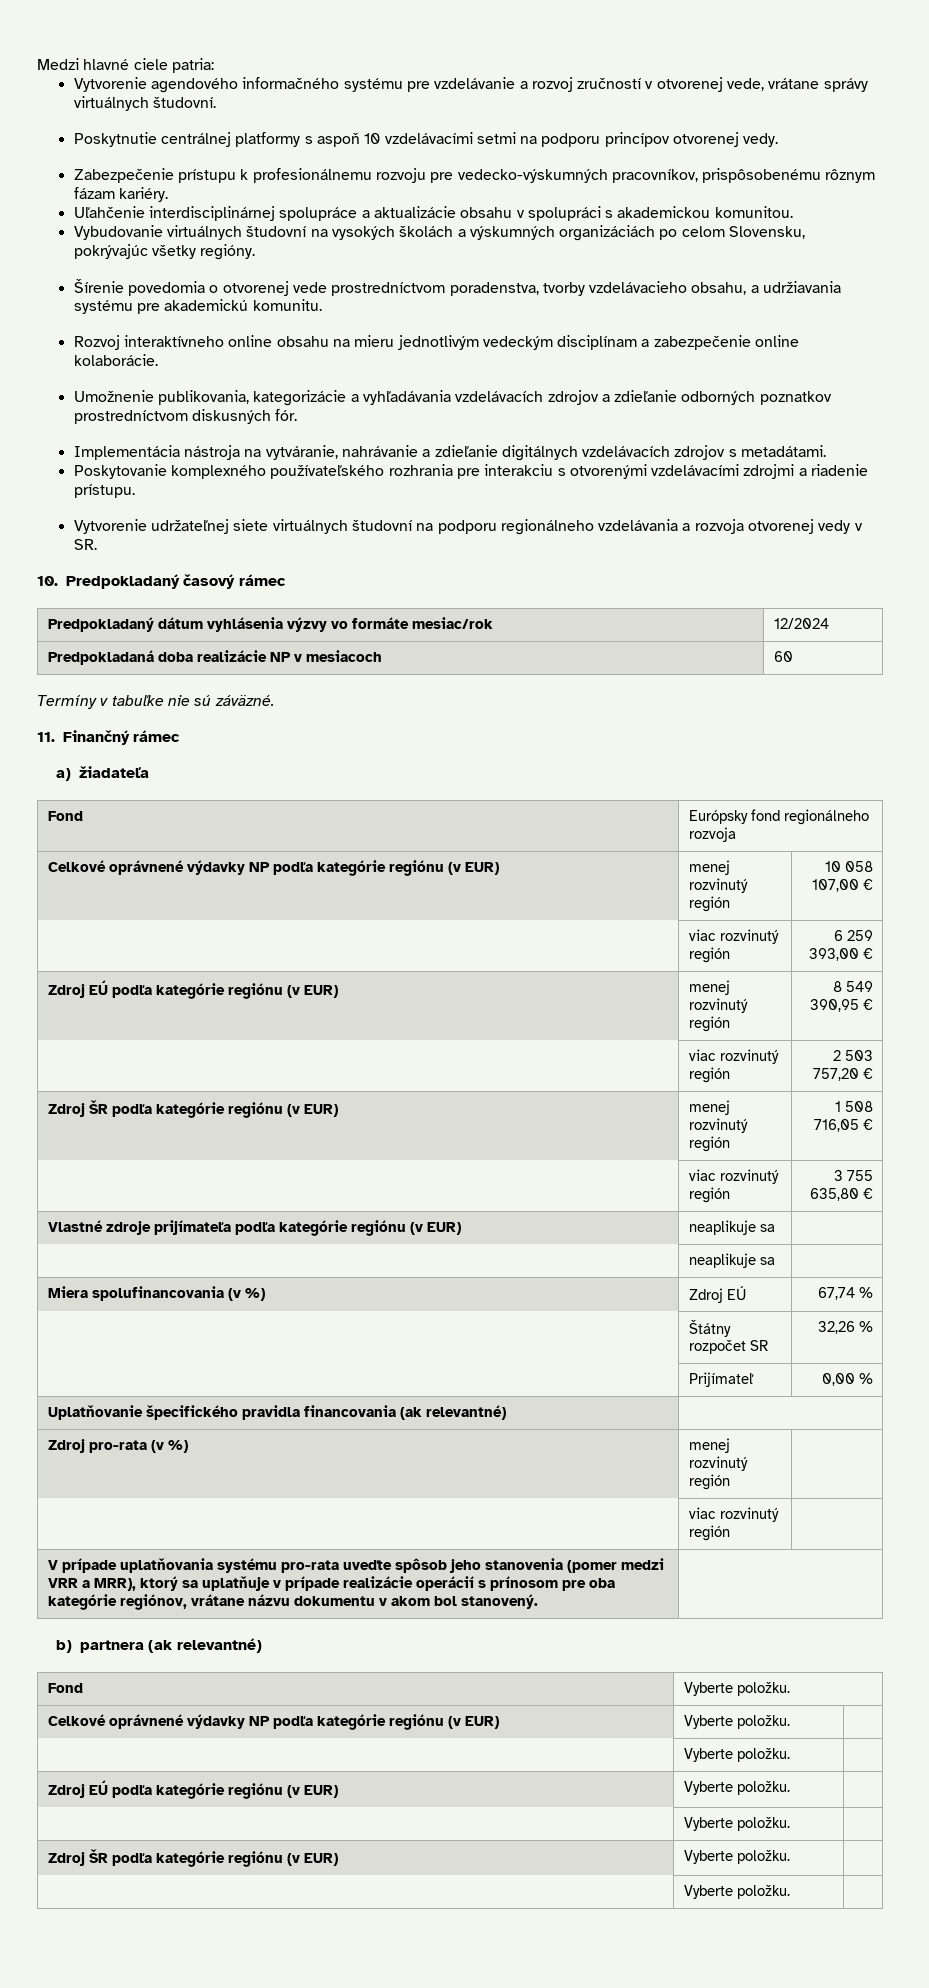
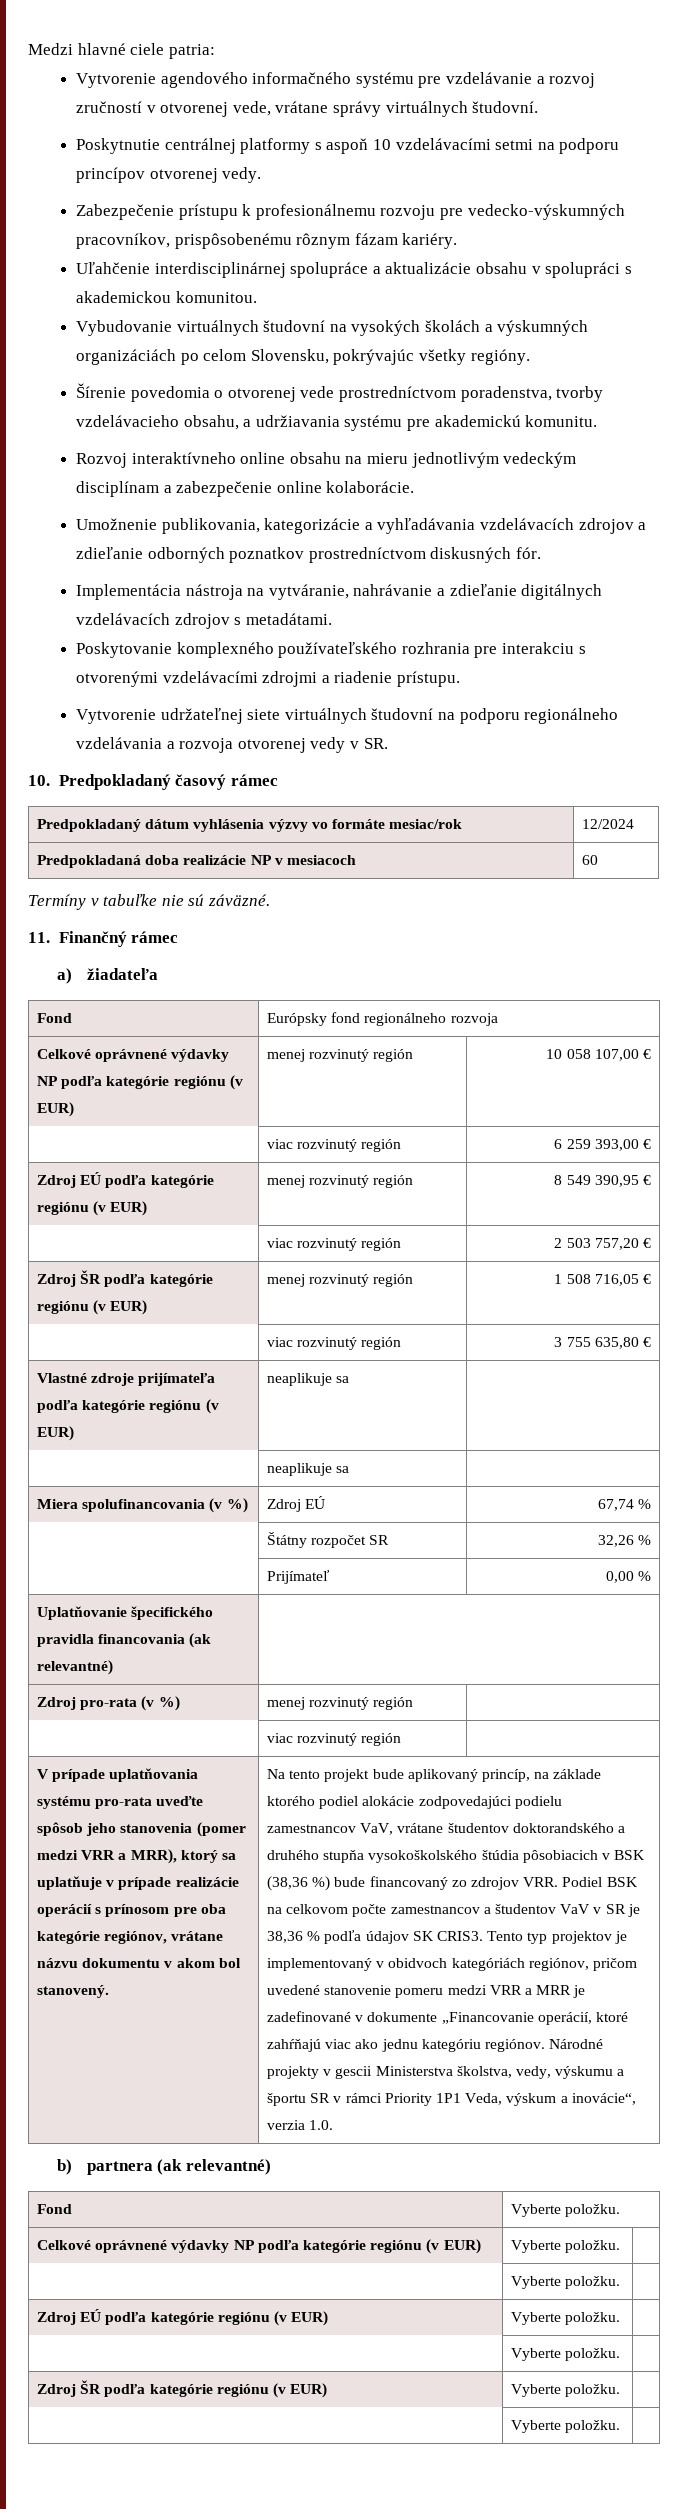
(538, 1601) none -> [267,1769,602,1782] [267,1796,562,1809] [267,1823,626,1835] [267,1850,646,1863] [267,1876,638,1891] [267,1904,640,1917] [267,1930,627,1944] [267,1958,638,1971] [267,1985,586,1998] [267,2011,629,2025] [267,2039,604,2052] [267,2066,625,2079] [267,2093,636,2106] [267,2120,334,2130] Na tento projekt bude aplikovaný princíp, na základe ktorého podiel alokácie zodpovedajúci podielu zamestnancov VaV, vrátane študentov doktorandského a druhého stupňa vysokoškolského štúdia pôsobiacich v BSK (38,36 %) bude financovaný zo zdrojov VRR. Podiel BSK na celkovom počte zamestnancov a študentov VaV v SR je 38,36 % podľa údajov SK CRIS3. Tento typ projektov je implementovaný v obidvoch kategóriách regiónov, pričom uvedené stanovenie pomeru medzi VRR a MRR je zadefinované v dokumente „Financovanie operácií, ktoré zahŕňajú viac ako jednu kategóriu regiónov. Národné projekty v gescii Ministerstva školstva, vedy, výskumu a športu SR v rámci Priority 1P1 Veda, výskum a inovácie“, verzia 1.0.

